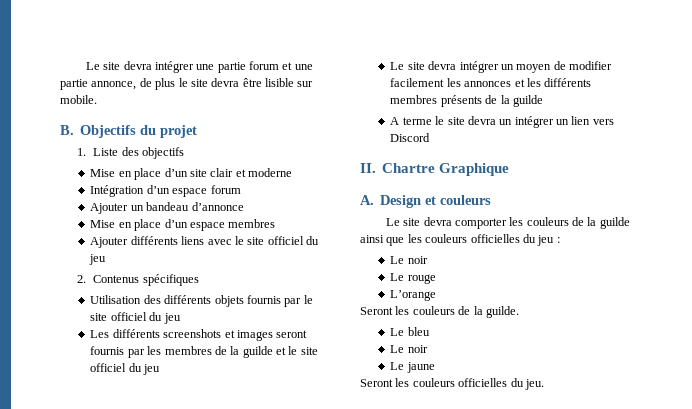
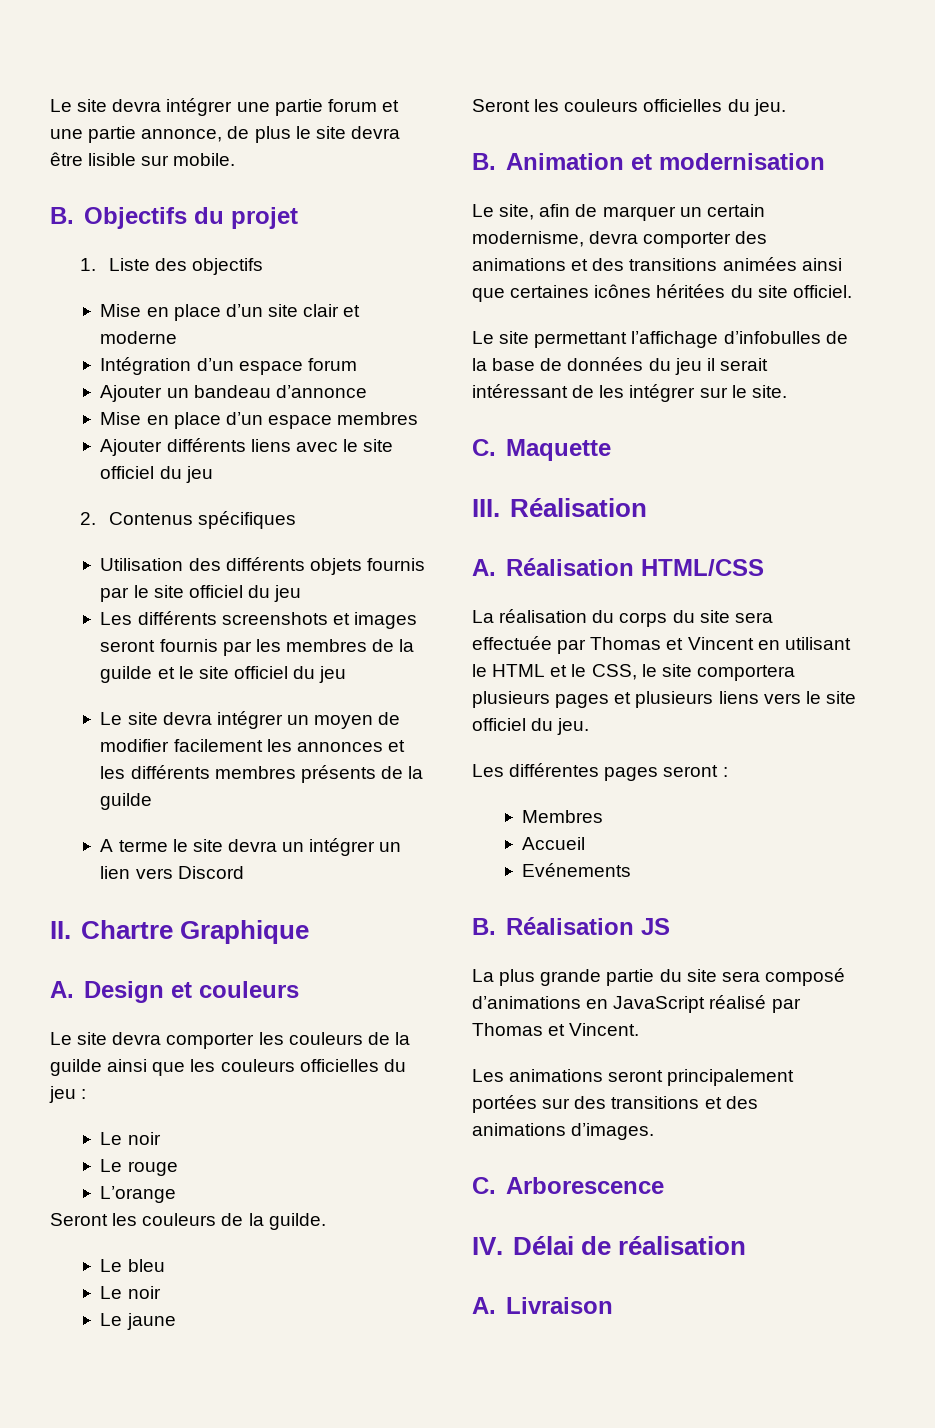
(544, 384) none -> [472,153,825,170] [472,204,765,221] [472,231,768,248] [472,257,842,271] [472,284,852,302] [472,331,848,348] [472,357,768,375] [472,384,787,402] [472,439,611,461] [472,498,647,517] [472,558,764,576] [472,609,773,627] [472,636,851,654] [472,664,795,681] [472,691,856,708] [472,718,590,735] [472,763,728,781] [522,810,604,823] [522,837,586,850] [522,863,632,877] [472,917,670,935] [472,968,845,986] [472,995,801,1013] [472,1023,640,1036] [472,1069,795,1086] [472,1095,758,1113] [472,1123,655,1140] [472,1177,664,1194] [472,1236,746,1255] [472,1297,613,1314] // B. Animation et modernisation // Le site, afin de marquer un certain modernisme, devra comporter des animations et des transitions animées ainsi que certaines icônes héritées du site officiel. // Le site permettant l’affichage d’infobulles de la base de données du jeu il serait intéressant de les intégrer sur le site. // C. Maquette // III. Réalisation // A. Réalisation HTML/CSS // La réalisation du corps du site sera effectuée par Thomas et Vincent en utilisant le HTML et le CSS, le site comportera plusieurs pages et plusieurs liens vers le site officiel du jeu. // Les différentes pages seront : // Membres // Accueil // Evénements // B. Réalisation JS // La plus grande partie du site sera composé d’animations en JavaScript réalisé par Thomas et Vincent. // Les animations seront principalement portées sur des transitions et des animations d’images. // C. Arborescence // IV. Délai de réalisation // A. Livraison

